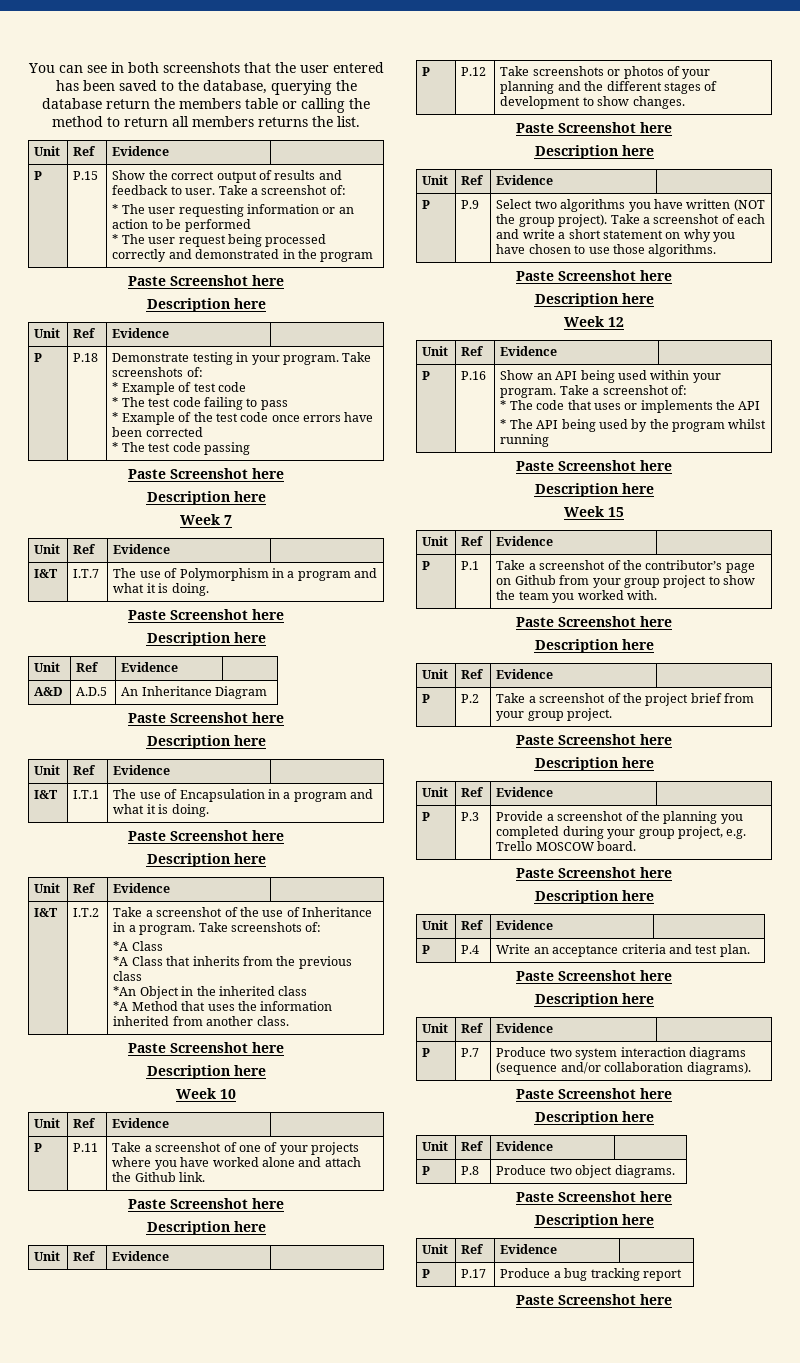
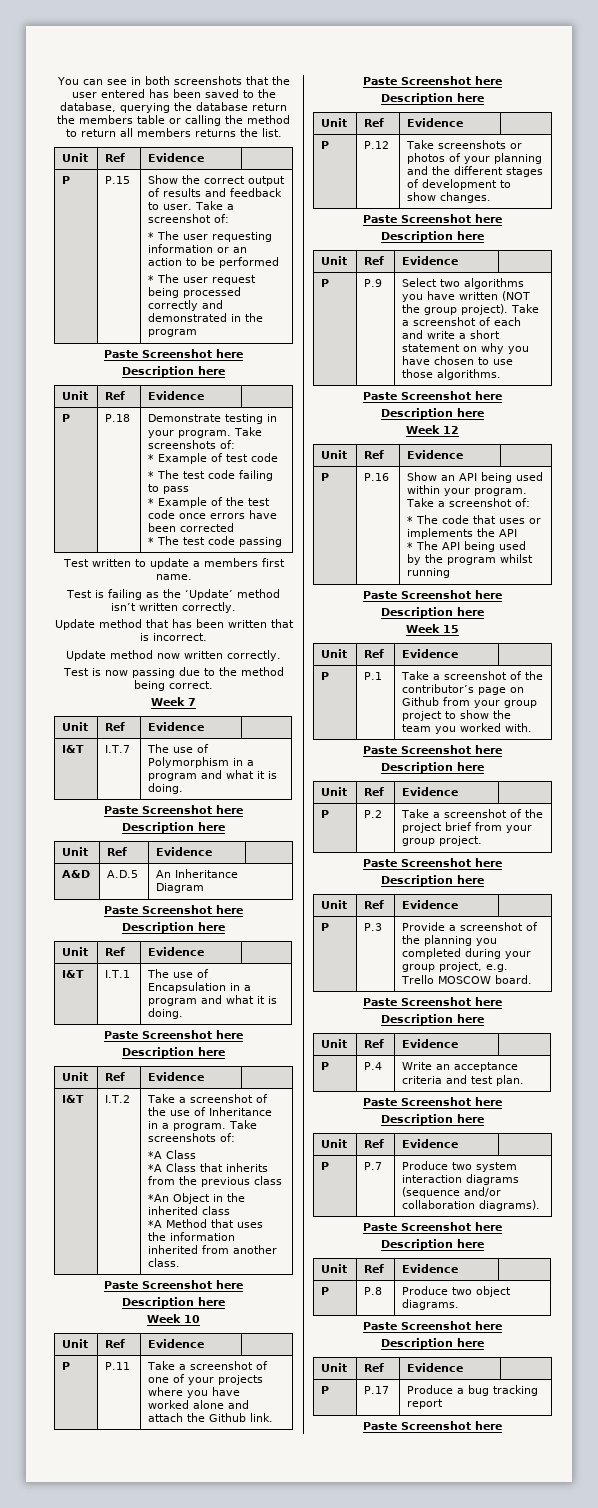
[128,468,284,479] [146,491,266,505] Paste Screenshot here // Description here -> [62,558,285,569] [155,574,192,580] [66,589,280,600] [111,602,237,613] [54,619,294,630] [140,633,207,641] [66,650,282,661] [62,667,284,678] [134,680,213,691] Test written to update a members first name. // Test is failing as the ‘Update’ method isn’t written correctly. // Update method that has been written that is incorrect. // Update method now written correctly. // Test is now passing due to the method being correct.

